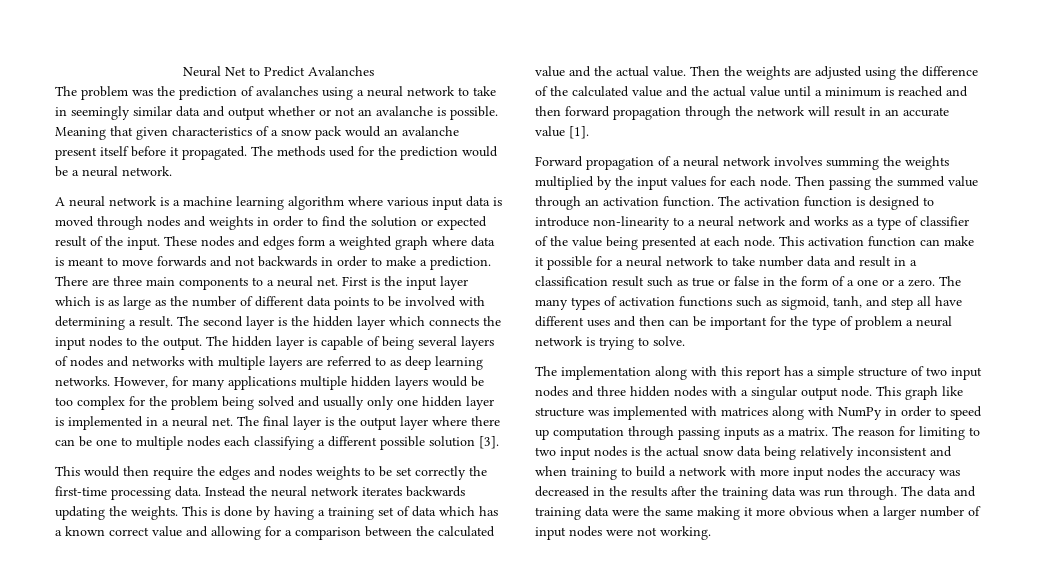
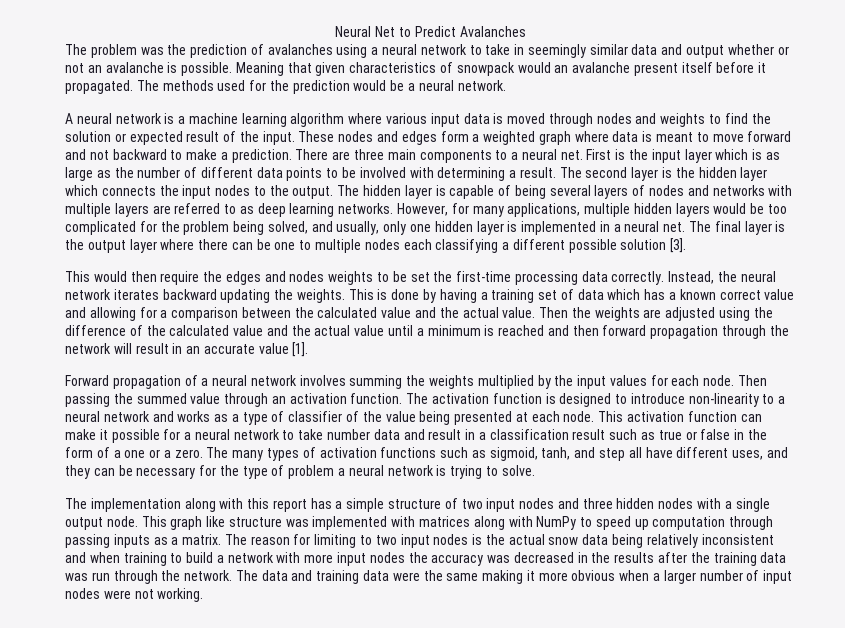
[271,126,342,140] a snow pack -> [456,62,515,76] snowpack
[257,216,303,227] in order -> (706, 120) none
[157,256,206,267] forwards -> [747,131,792,142] forward
[258,256,367,267] backwards in order -> [112,149,167,160] backward
[228,376,296,390] applications -> [507,203,581,217] applications,
[77,396,125,410] complex -> [65,221,136,235] complicated
[258,396,364,410] solved and usually -> [267,221,380,235] solved, and usually,
[415,466,466,480] correctly -> (430, 277) none
[175,486,246,497] data. Instead -> [581,271,715,285] data correctly. Instead,
[406,486,465,497] backwards -> [162,289,217,300] backward
[587,316,767,330] uses and then can be important -> [732,447,788,460] [65,465,196,479] uses, and they can be necessary
[751,386,797,400] singular -> [735,498,770,512] single
[885,406,931,417] in order -> (577, 523) none
[848,486,897,500] through. -> [113,570,233,584] through the network.

